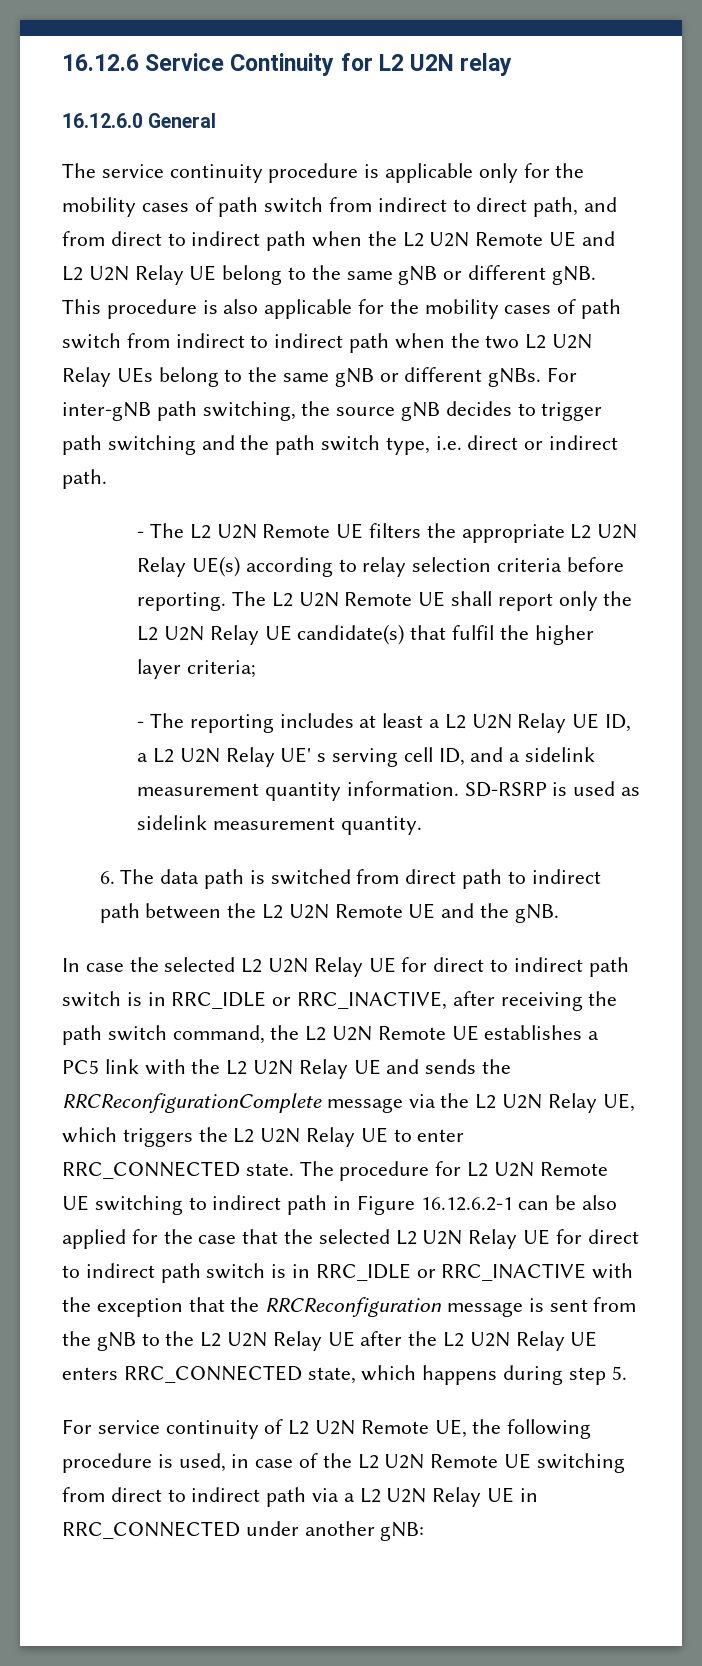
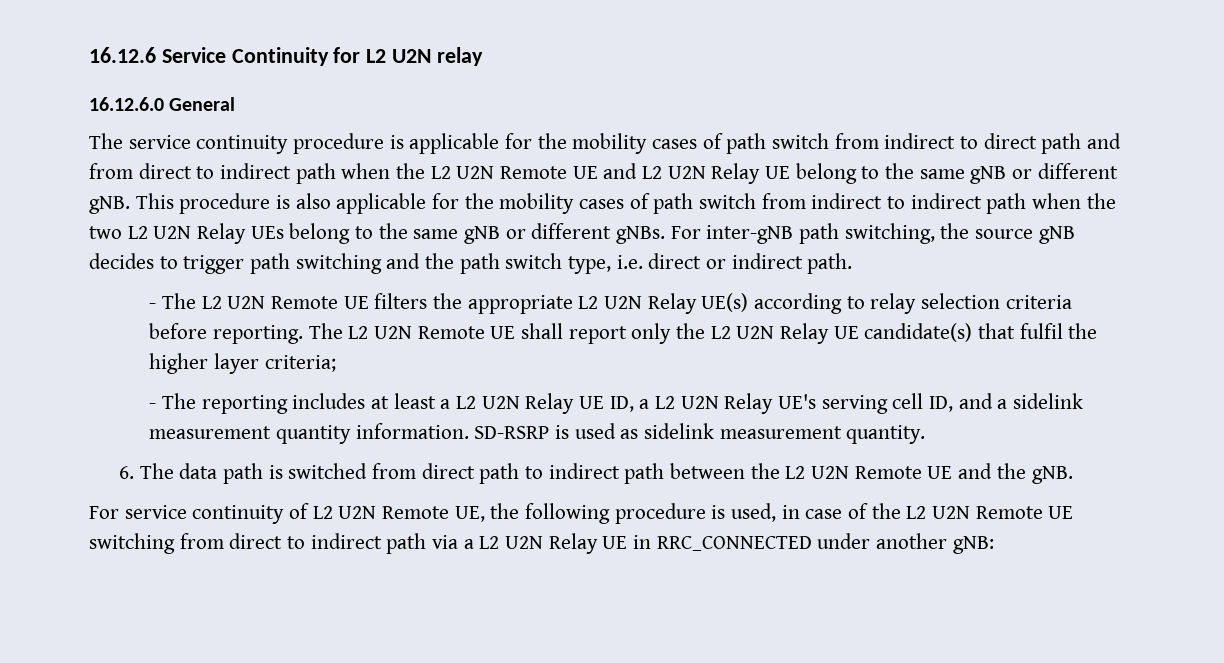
[478,163,518,183] only -> (500, 143) none
[533,197,579,217] path, -> [1041,133,1082,154] path
[280,747,327,763] UE' s -> [777,394,816,409] UE's
[62,957,629,977] [62,991,618,1011] [62,1025,600,1045] [62,1059,512,1079] [62,1093,635,1113] [62,1127,465,1147] [62,1161,608,1181] [62,1195,618,1215] [62,1229,639,1249] [62,1263,634,1283] [62,1297,637,1317] [62,1331,598,1351] [62,1365,627,1385] // In case the selected L2 U2N Relay UE for direct to indirect path switch is in RRC_IDLE or RRC_INACTIVE, after receiving the path switch command, the L2 U2N Remote UE establishes a PC5 link with the L2 U2N Relay UE and sends the RRCReconfigurationComplete message via the L2 U2N Relay UE, which triggers the L2 U2N Relay UE to enter RRC_CONNECTED state. The procedure for L2 U2N Remote UE switching to indirect path in Figure 16.12.6.2-1 can be also applied for the case that the selected L2 U2N Relay UE for direct to indirect path switch is in RRC_IDLE or RRC_INACTIVE with the exception that the RRCReconfiguration message is sent from the gNB to the L2 U2N Relay UE after the L2 U2N Relay UE enters RRC_CONNECTED state, which happens during step 5. -> (1073, 475) none

